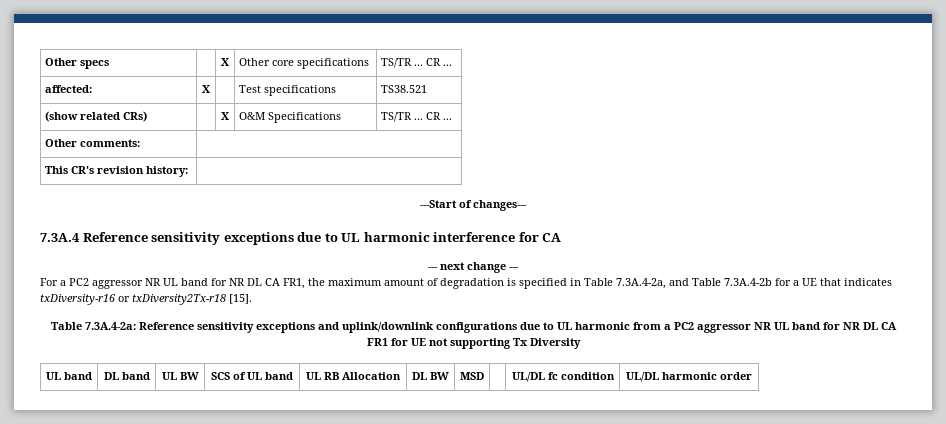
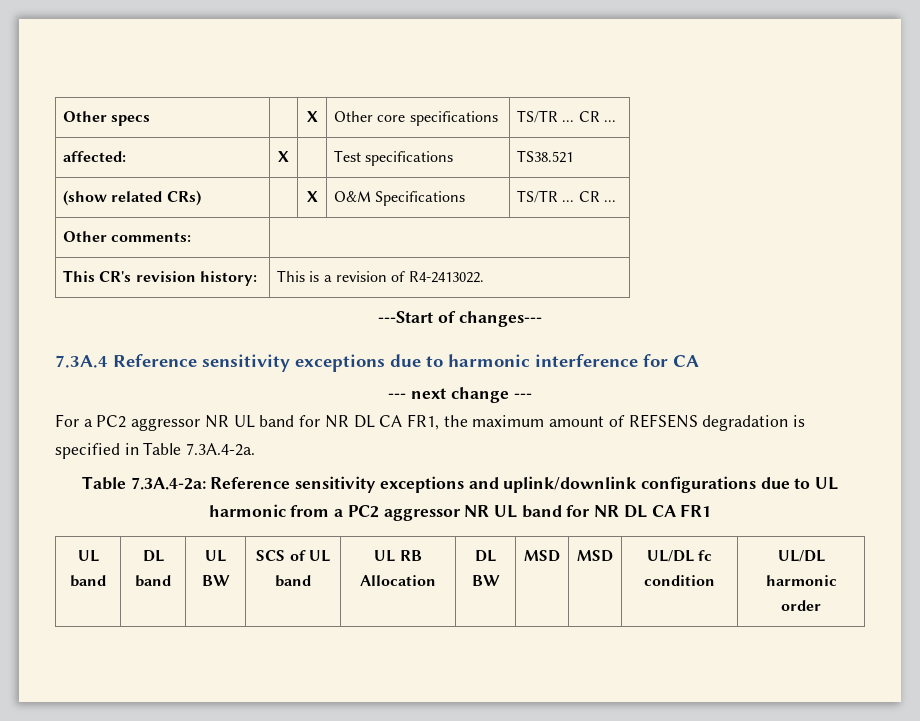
(188, 171) none -> [277,270,484,283] This is a revision of R4-2413022.
[341,233,361,242] UL -> (443, 361) none
(438, 282) none -> [628,414,698,428] REFSENS
[616,278,892,289] [40,294,252,305] 7.3A.4-2a, and Table 7.3A.4-2b for a UE that indicates txDiversity-r16 or txDiversity2Tx-r18 [15]. -> [186,443,256,456] 7.3A.4-2a.
[390,338,581,349] for UE not supporting Tx Diversity -> (712, 510) none
(484, 376) none -> [577,550,613,562] MSD

